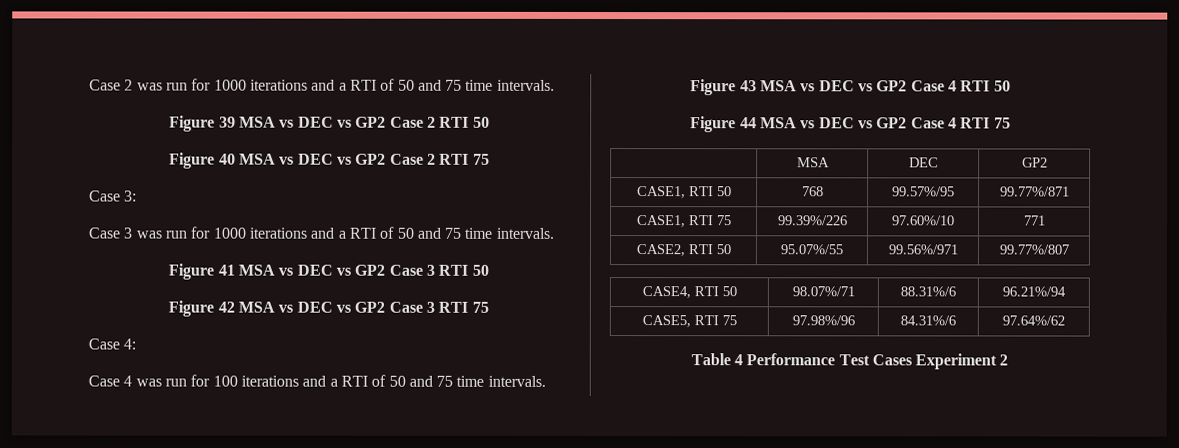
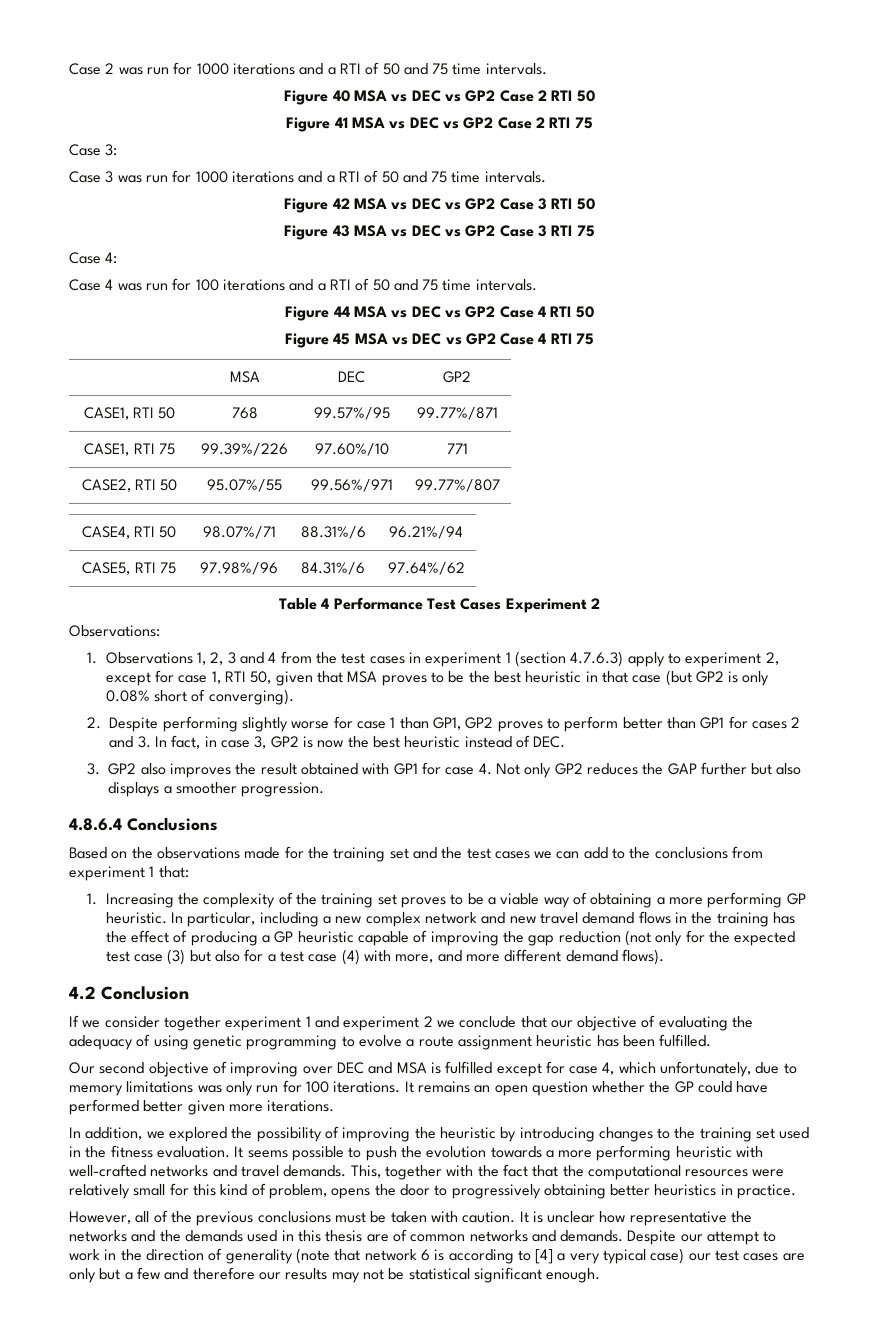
[218,116,236,128] 39 -> [332,90,350,102] 40
[218,153,236,165] 40 -> [334,117,348,128] 41
[217,264,235,276] 41 -> [332,198,350,209] 42
[217,301,235,313] 42 -> [332,225,350,237] 43
[739,80,757,92] 43 -> [333,306,350,317] 44
[739,117,757,129] 44 -> [333,333,351,345] 45
(1009, 360) none -> [69,625,160,637] [87,651,779,667] [105,670,770,686] [105,689,294,705] [87,716,801,732] [109,735,566,749] [87,762,802,778] [108,782,325,797] [69,817,218,831] [69,846,764,862] [69,866,189,881] [87,892,806,908] [105,911,795,927] [105,930,796,946] [105,949,664,965] [69,986,189,1000] [69,1015,754,1031] [69,1034,712,1050] [69,1061,797,1077] [69,1080,769,1096] [69,1099,335,1115] [69,1126,810,1142] [69,1145,764,1161] [69,1164,785,1180] [69,1183,797,1199] [69,1210,753,1226] [69,1229,777,1245] [69,1248,805,1264] [69,1267,601,1283] // Observations: // 1. Observations 1, 2, 3 and 4 from the test cases in experiment 1 (section 4.7.6.3) apply to experiment 2, except for case 1, RTI 50, given that MSA proves to be the best heuristic in that case (but GP2 is only 0.08% short of converging). // 2. Despite performing slightly worse for case 1 than GP1, GP2 proves to perform better than GP1 for cases 2 and 3. In fact, in case 3, GP2 is now the best heuristic instead of DEC. // 3. GP2 also improves the result obtained with GP1 for case 4. Not only GP2 reduces the GAP further but also displays a smoother progression. // 4.8.6.4 Conclusions // Based on the observations made for the training set and the test cases we can add to the conclusions from experiment 1 that: // 1. Increasing the complexity of the training set proves to be a viable way of obtaining a more performing GP heuristic. In particular, including a new complex network and new travel demand flows in the training has the effect of producing a GP heuristic capable of improving the gap reduction (not only for the expected test case (3) but also for a test case (4) with more, and more different demand flows). // 4.2 Conclusion // If we consider together experiment 1 and experiment 2 we conclude that our objective of evaluating the adequacy of using genetic programming to evolve a route assignment heuristic has been fulfilled. // Our second objective of improving over DEC and MSA is fulfilled except for case 4, which unfortunately, due to memory limitations was only run for 100 iterations. It remains an open question whether the GP could have performed better given more iterations. // In addition, we explored the possibility of improving the heuristic by introducing changes to the training set used in the fitness evaluation. It seems possible to push the evolution towards a more performing heuristic with well-crafted networks and travel demands. This, together with the fact that the computational resources were relatively small for this kind of problem, opens the door to progressively obtaining better heuristics in practice. // However, all of the previous conclusions must be taken with caution. It is unclear how representative the networks and the demands used in this thesis are of common networks and demands. Despite our attempt to work in the direction of generality (note that network 6 is according to [4] a very typical case) our test cases are only but a few and therefore our results may not be statistical significant enough.

